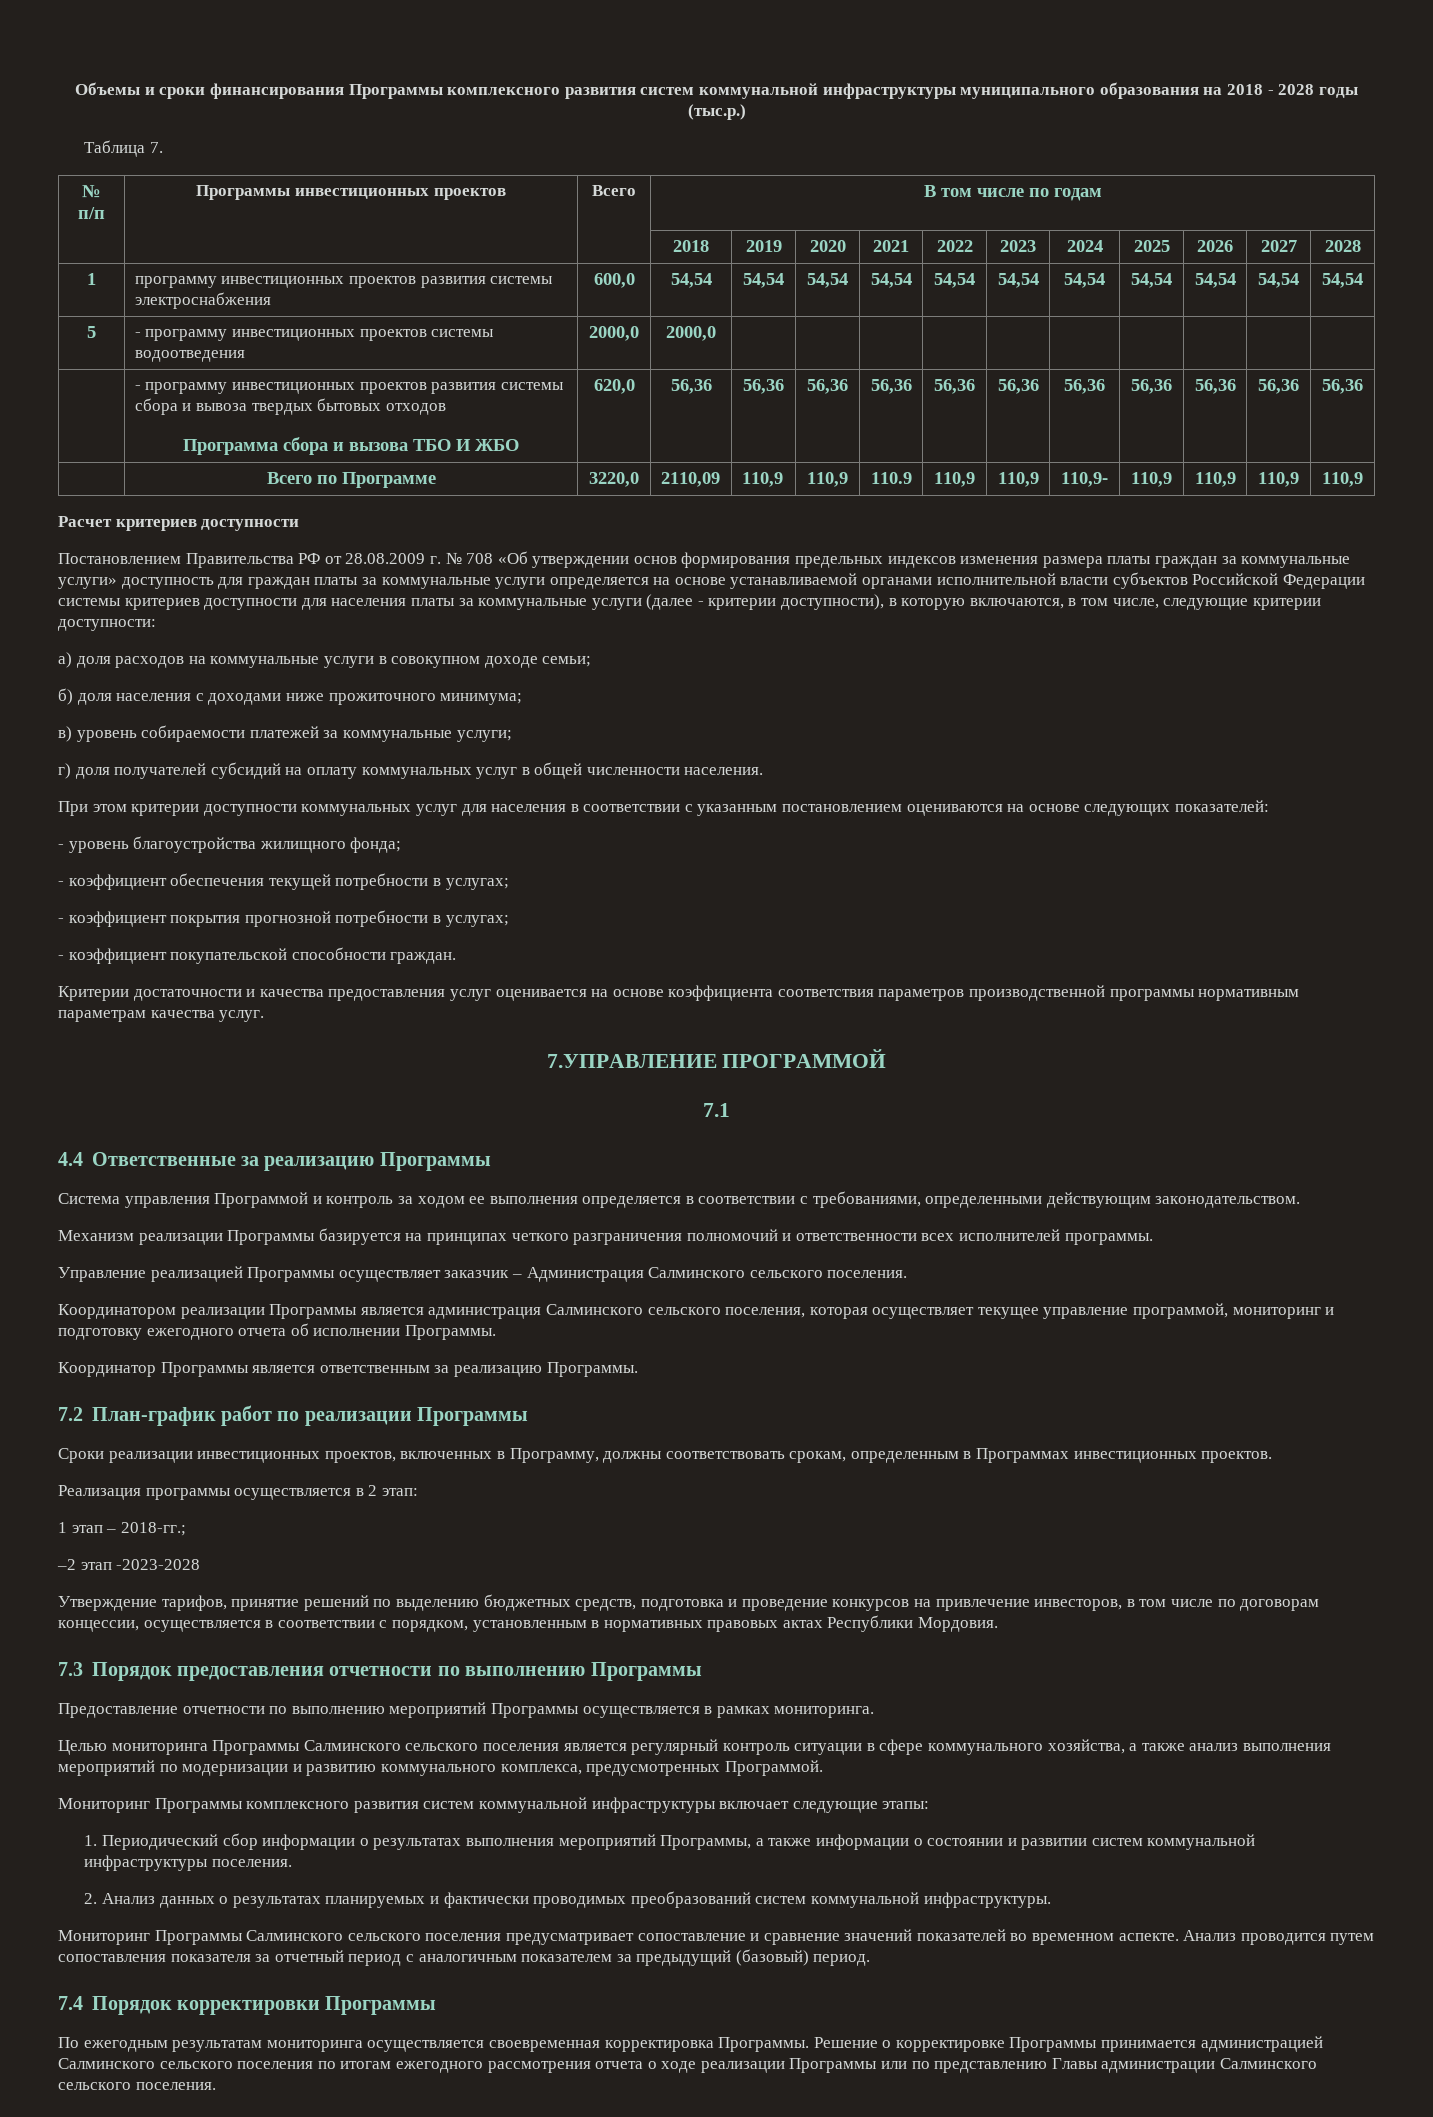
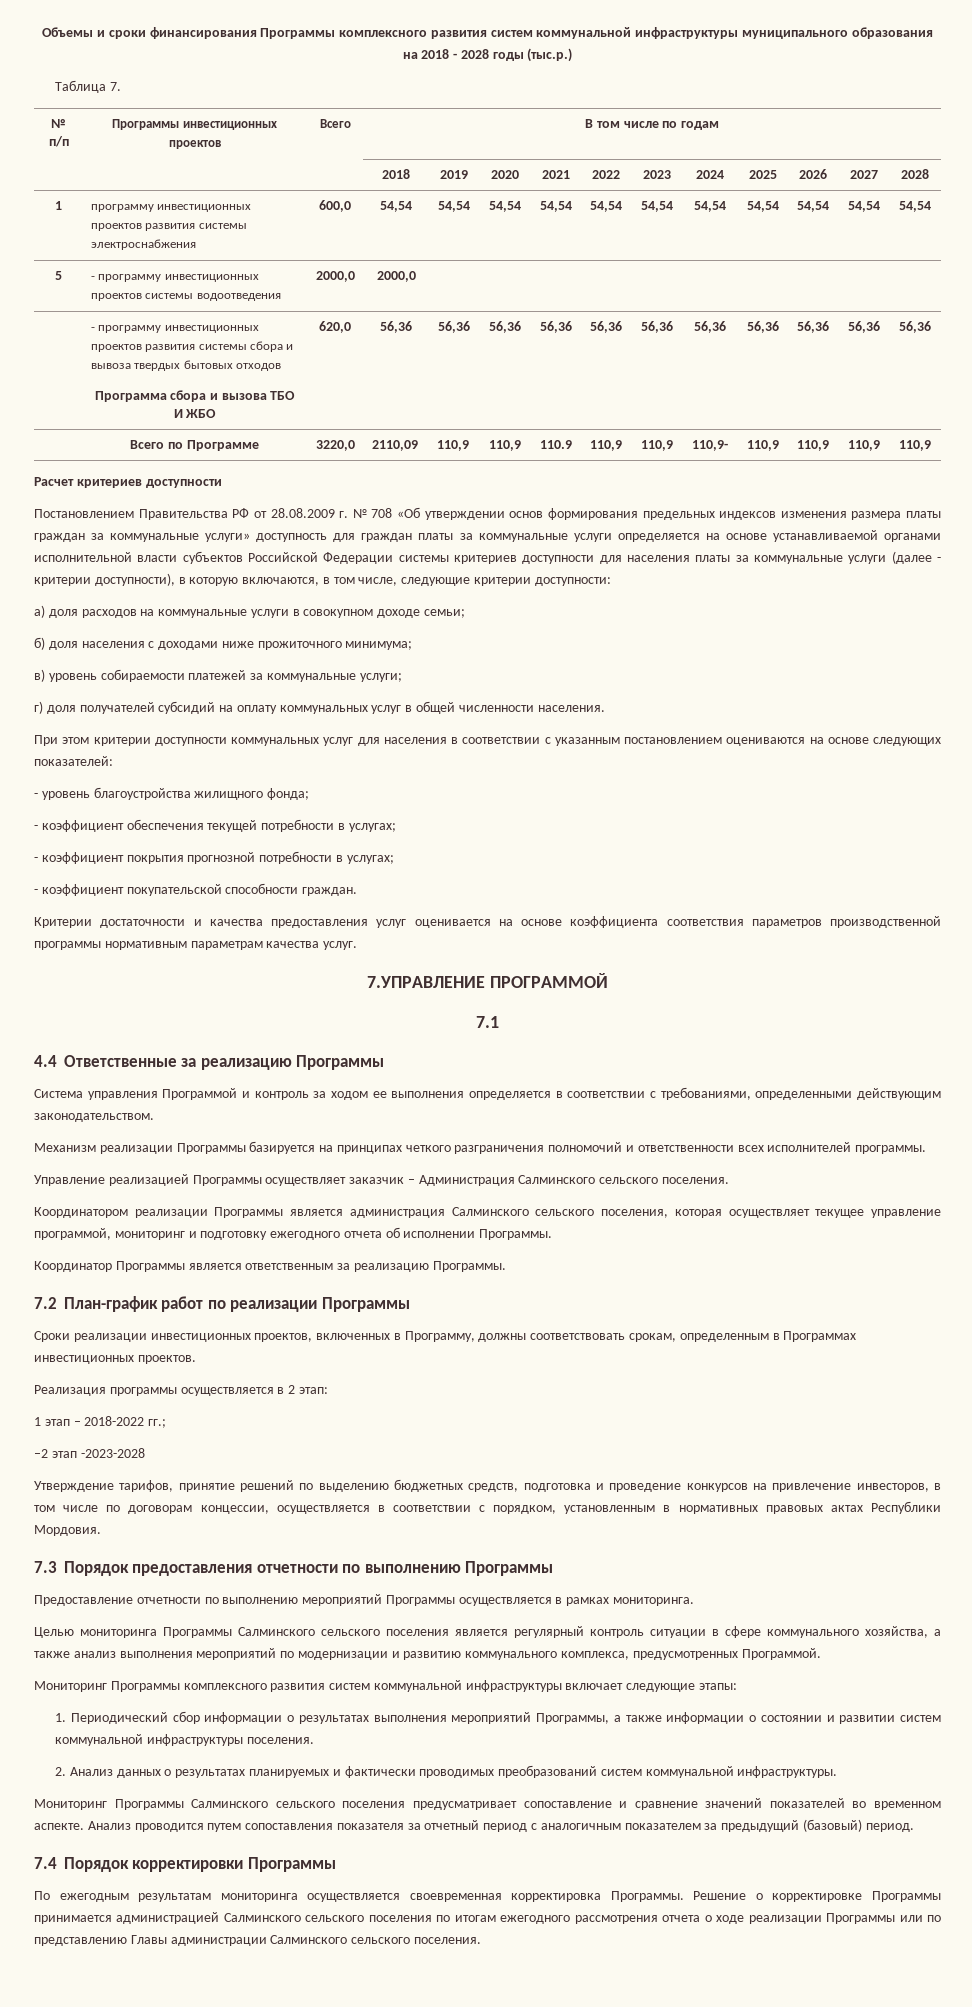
[120,1522,186,1536] 2018-гг.; -> [84,1416,167,1428] 2018-2022 гг.;

